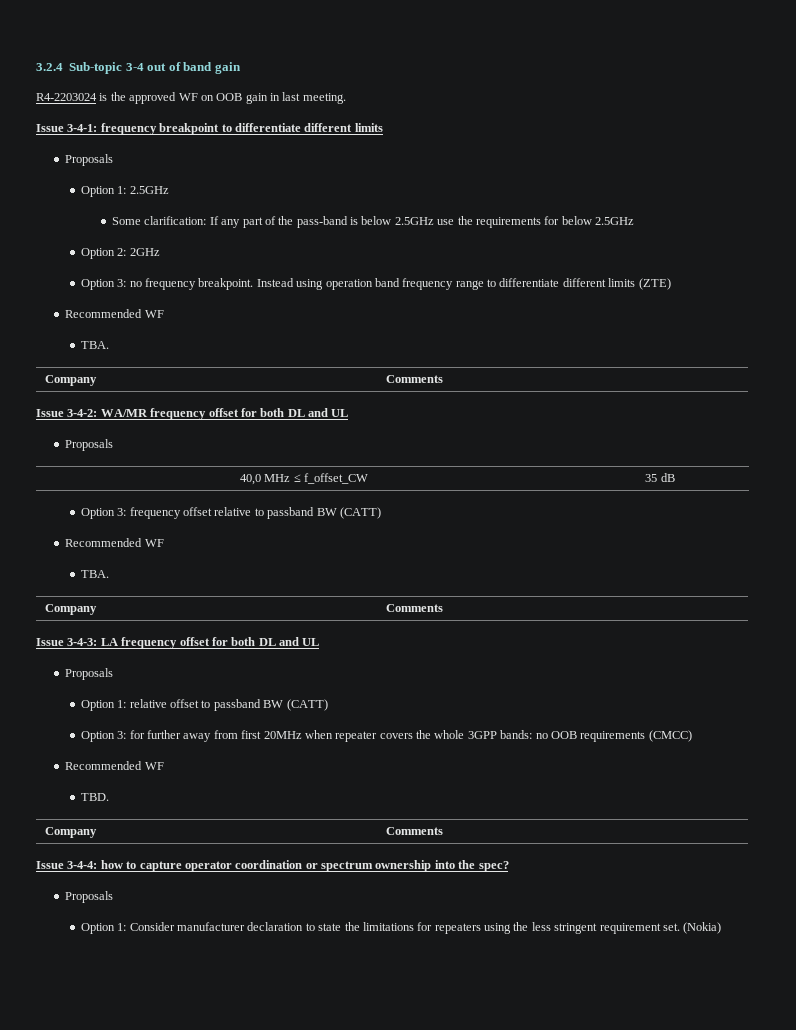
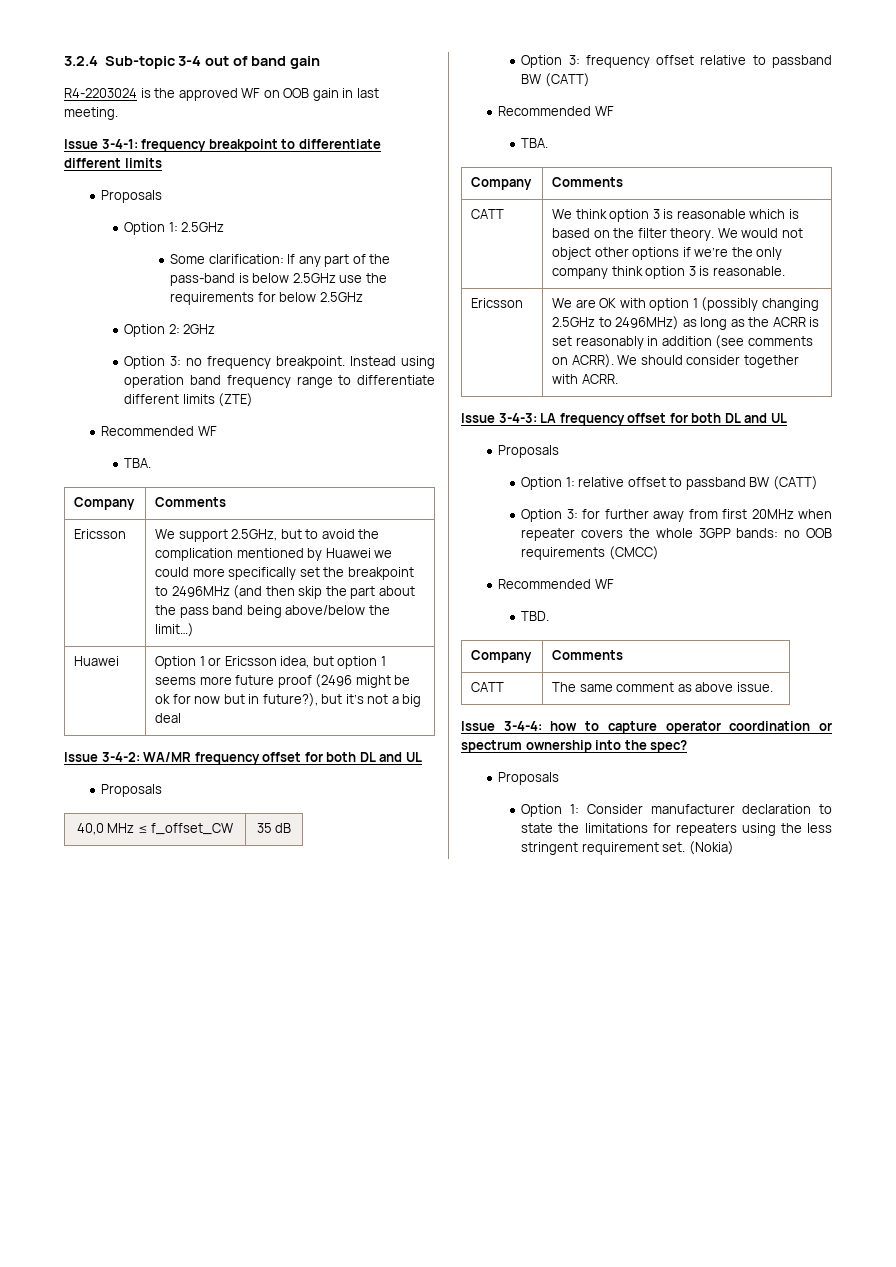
(444, 379) none -> [74,529,127,539] [155,529,380,542] [155,548,393,561] [155,567,414,580] [155,585,415,599] [155,605,390,618] [155,623,195,637] [74,656,120,666] [155,656,386,669] [155,674,411,688] [155,693,422,707] [155,713,182,723] // Ericsson | We support 2.5GHz, but to avoid the complication mentioned by Huawei we could more specifically set the breakpoint to 2496MHz (and then skip the part about the pass band being above/below the limit…) // Huawei | Option 1 or Ericsson idea, but option 1 seems more future proof (2496 might be ok for now but in future?), but it’s not a big deal
(444, 608) none -> [471,209,505,219] [552,209,799,222] [552,228,803,241] [552,247,783,260] [552,266,785,279] [471,298,524,308] [552,297,819,311] [552,316,820,330] [552,335,813,349] [552,354,799,368] [552,374,618,384] // CATT | We think option 3 is reasonable which is based on the filter theory. We would not object other options if we’re the only company think option 3 is reasonable. // Ericsson | We are OK with option 1 (possibly changing 2.5GHz to 2496MHz) as long as the ACRR is set reasonably in addition (see comments on ACRR). We should consider together with ACRR.
(444, 831) none -> [471,682,505,692] [552,682,773,692] // CATT | The same comment as above issue.

